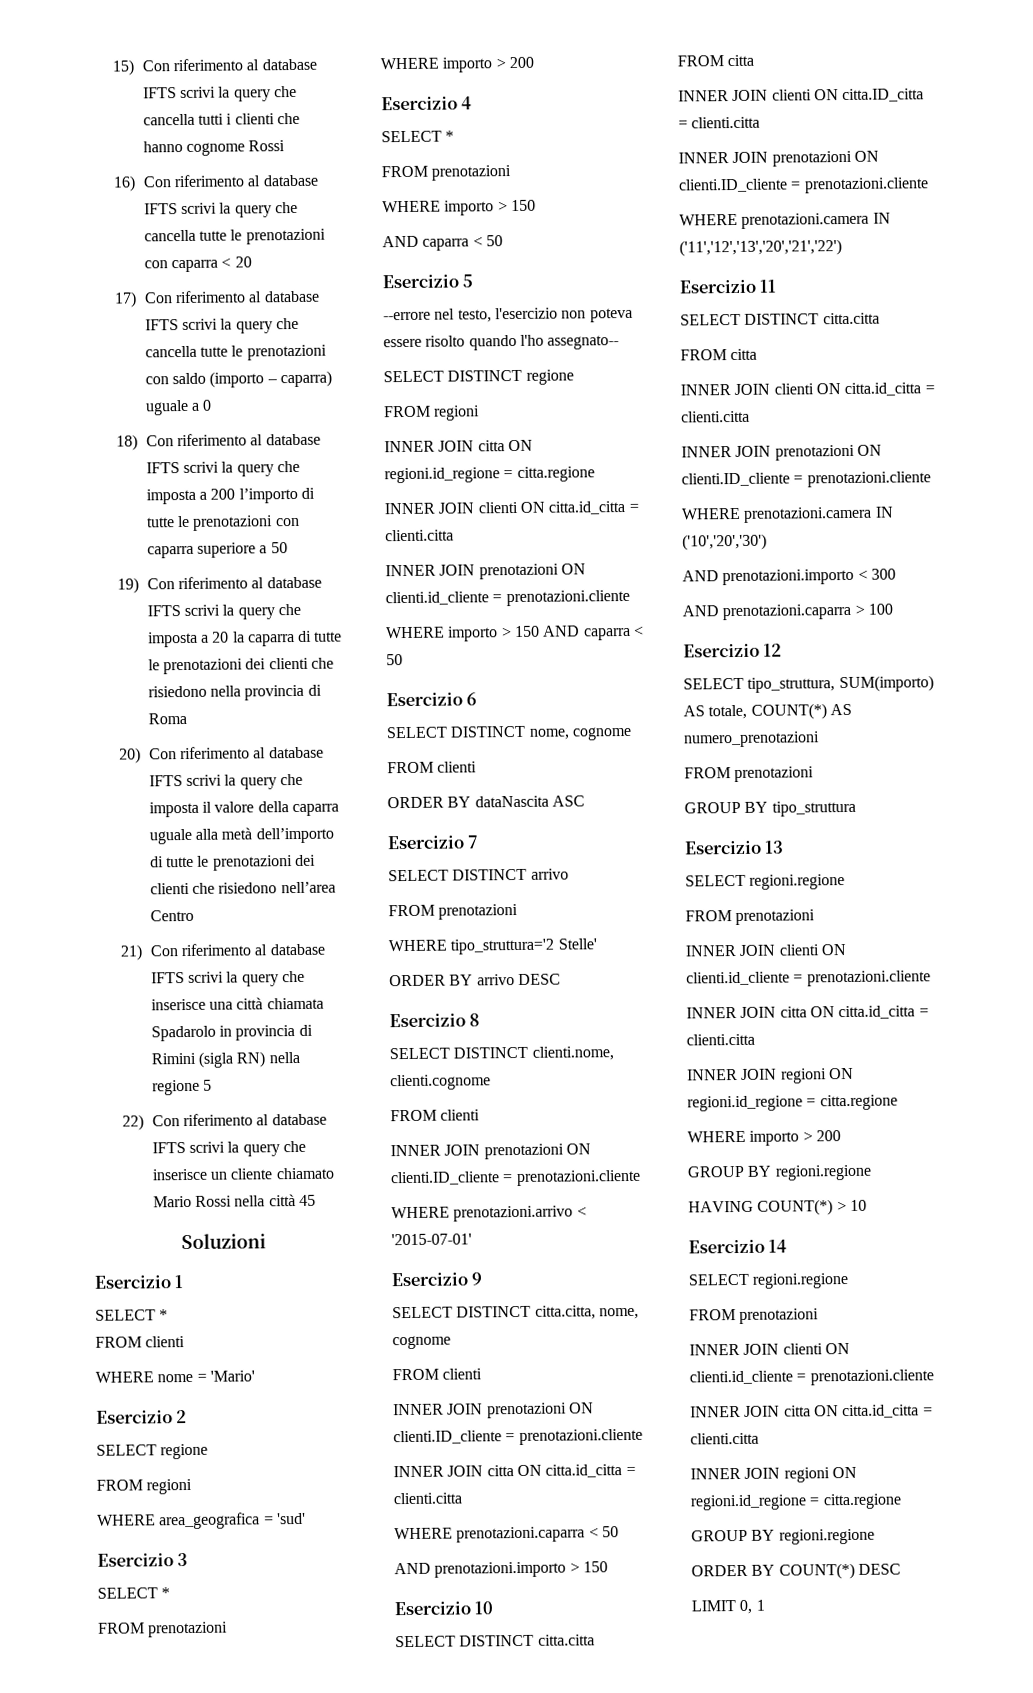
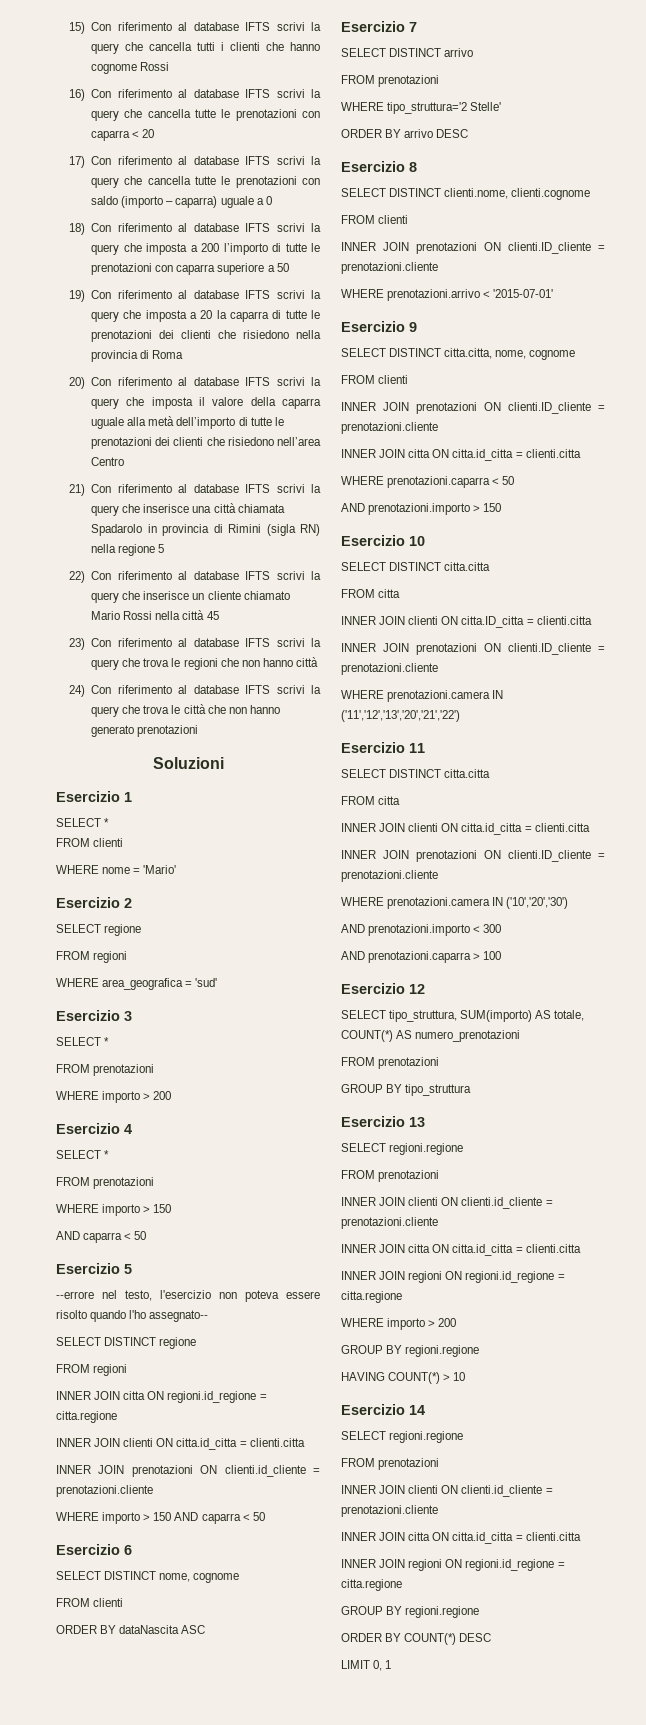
(316, 1200) none -> [69,638,321,650] [91,657,318,670] [69,685,321,697] [91,704,280,717] [91,725,199,737] // 23) Con riferimento al database IFTS scrivi la query che trova le regioni che non hanno città // 24) Con riferimento al database IFTS scrivi la query che trova le città che non hanno generato prenotazioni

